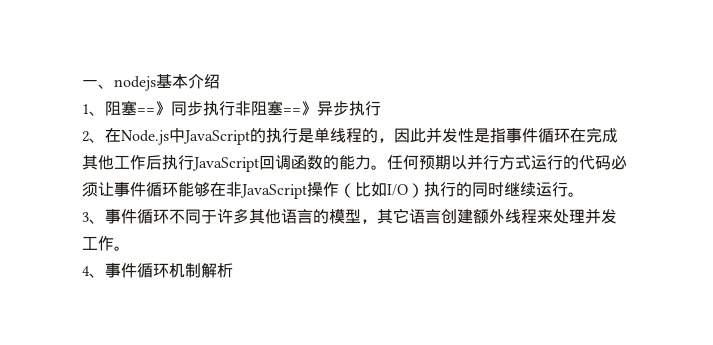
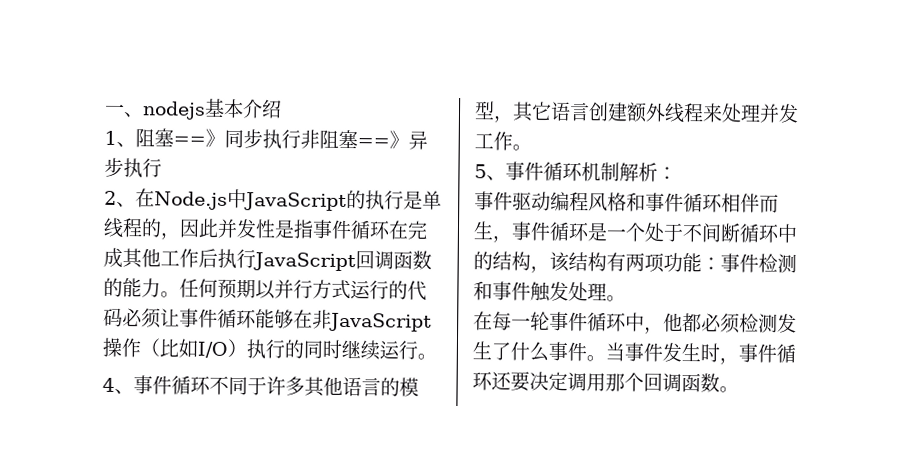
[82,212,89,222] 3 -> [102,377,115,392] 4
[82,266,90,276] 4 -> [474,164,487,179] 5
(233, 270) none -> [657,166,677,180] [474,191,779,213] [473,221,798,244] [473,251,797,274] [473,281,626,302] [473,311,797,334] [472,341,796,365] [472,371,739,393] ： // 事件驱动编程风格和事件循环相伴而生，事件循环是一个处于不间断循环中的结构，该结构有两项功能：事件检测和事件触发处理。 // 在每一轮事件循环中，他都必须检测发生了什么事件。当事件发生时，事件循环还要决定调用那个回调函数。

